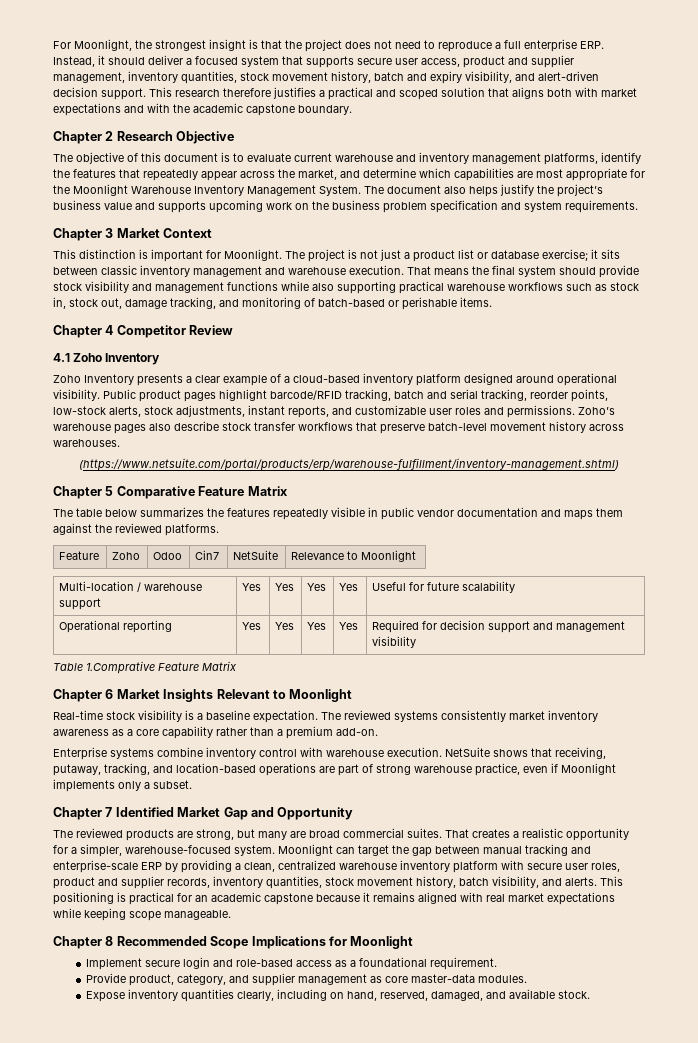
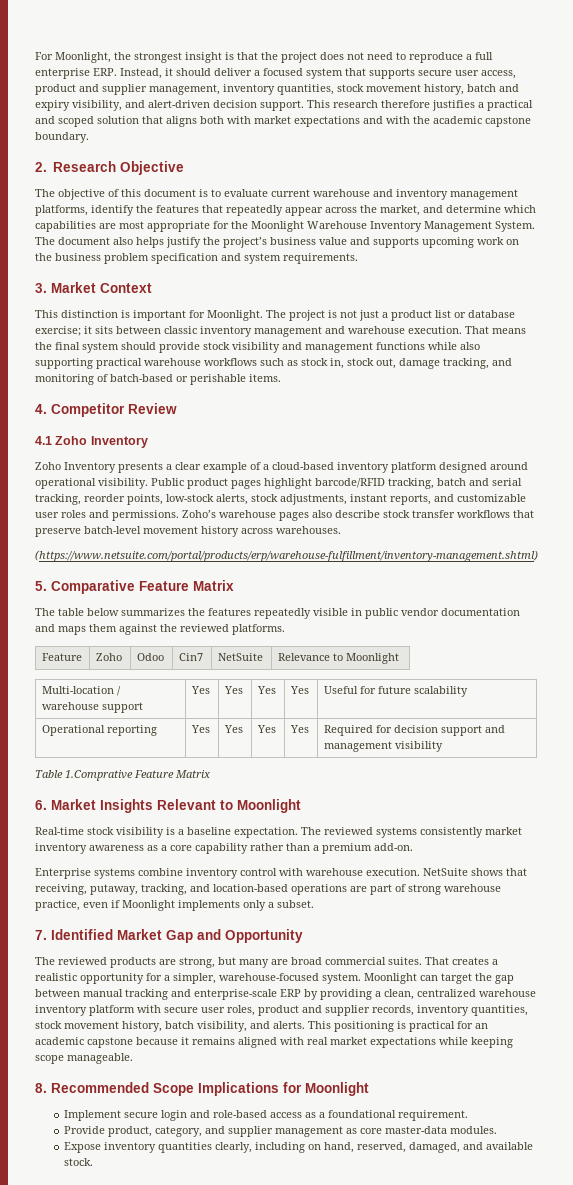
[53,131,114,144] Chapter 2 -> [35,162,47,172] 2.
[53,228,114,241] Chapter 3 -> [35,283,47,293] 3.
[53,325,114,338] Chapter 4 -> [35,404,47,414] 4.
[53,486,114,499] Chapter 5 -> [35,581,47,591] 5.
[53,689,114,702] Chapter 6 -> [35,800,47,810] 6.
[53,807,113,820] Chapter 7 -> [35,930,47,940] 7.
[53,936,114,949] Chapter 8 -> [35,1083,47,1093] 8.

